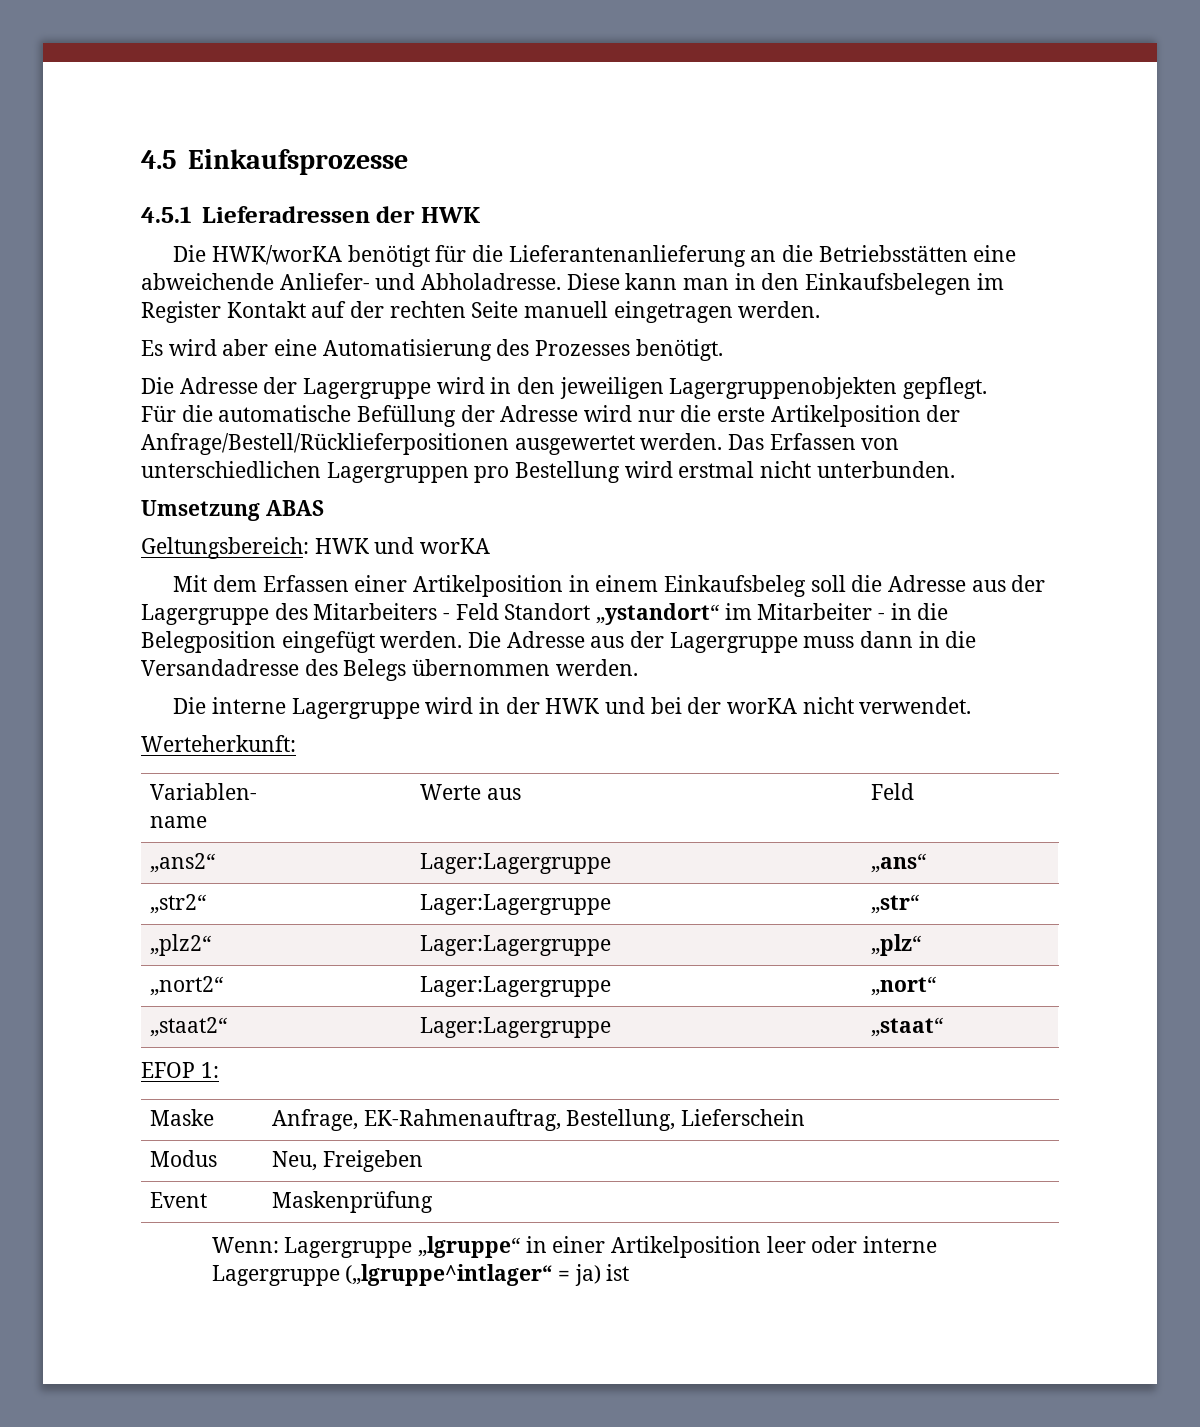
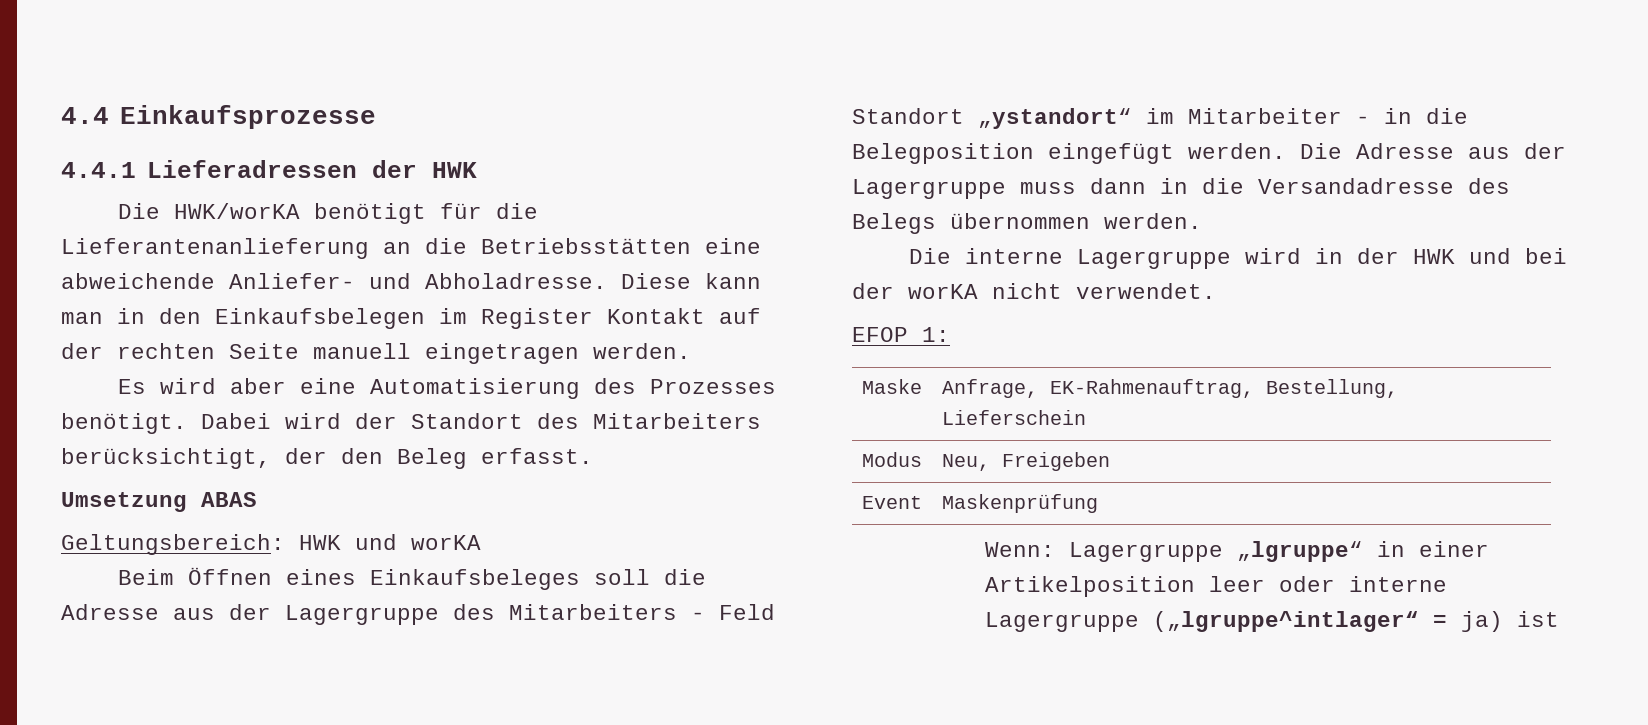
[141,150,177,169] 4.5 -> [61,107,109,124] 4.4
[141,206,191,223] 4.5.1 -> [61,162,136,178] 4.4.1
[141,377,988,399] [141,405,961,427] [141,433,900,455] [141,461,955,483] // Die Adresse der Lagergruppe wird in den jeweiligen Lagergruppenobjekten gepflegt. // Für die automatische Befüllung der Adresse wird nur die erste Artikelposition der Anfrage/Bestell/Rücklieferpositionen ausgewertet werden. Das Erfassen von unterschiedlichen Lagergruppen pro Bestellung wird erstmal nicht unterbunden. -> [201,413,761,429] [61,448,593,469] Dabei wird der Standort des Mitarbeiters berücksichtigt, der den Beleg erfasst.
[173,575,807,597] Mit dem Erfassen einer Artikelposition in einem Einkaufsbeleg -> [118,567,581,590] Beim Öffnen eines Einkaufsbeleges
[141,735,296,752] [149,783,257,800] [149,816,207,828] [419,784,521,800] [870,783,914,800] [149,853,215,873] [419,853,611,874] [870,853,926,873] [149,894,206,914] [419,894,611,915] [870,894,919,914] [149,934,211,956] [419,935,611,956] [870,934,921,956] [149,976,223,996] [419,976,611,997] [870,976,936,996] [149,1017,227,1037] [419,1017,611,1038] [870,1017,943,1037] // Werteherkunft: // Variablen- // name | Werte aus | Feld // „ans2“ | Lager:Lagergruppe | „ans“ // „str2“ | Lager:Lagergruppe | „str“ // „plz2“ | Lager:Lagergruppe | „plz“ // „nort2“ | Lager:Lagergruppe | „nort“ // „staat2“ | Lager:Lagergruppe | „staat“ -> (1216, 291) none

